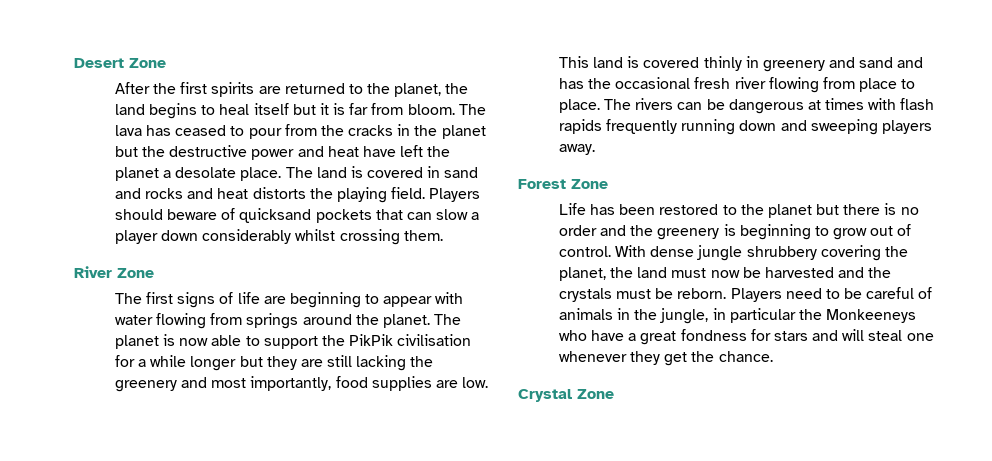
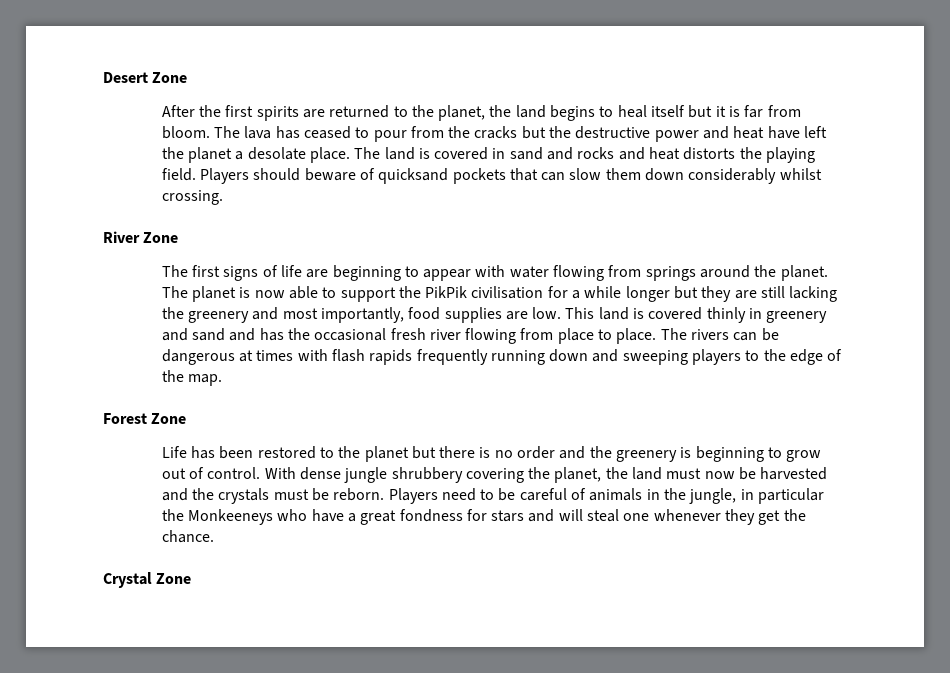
[397,124,486,139] in the planet -> (518, 132) none
[471,212,480,220] [114,230,158,244] a player -> [605,168,641,180] them
[339,229,443,245] crossing them. -> [161,190,223,205] crossing.
[558,144,595,155] away. -> [745,349,843,365] [161,370,222,386] to the edge of the map.

